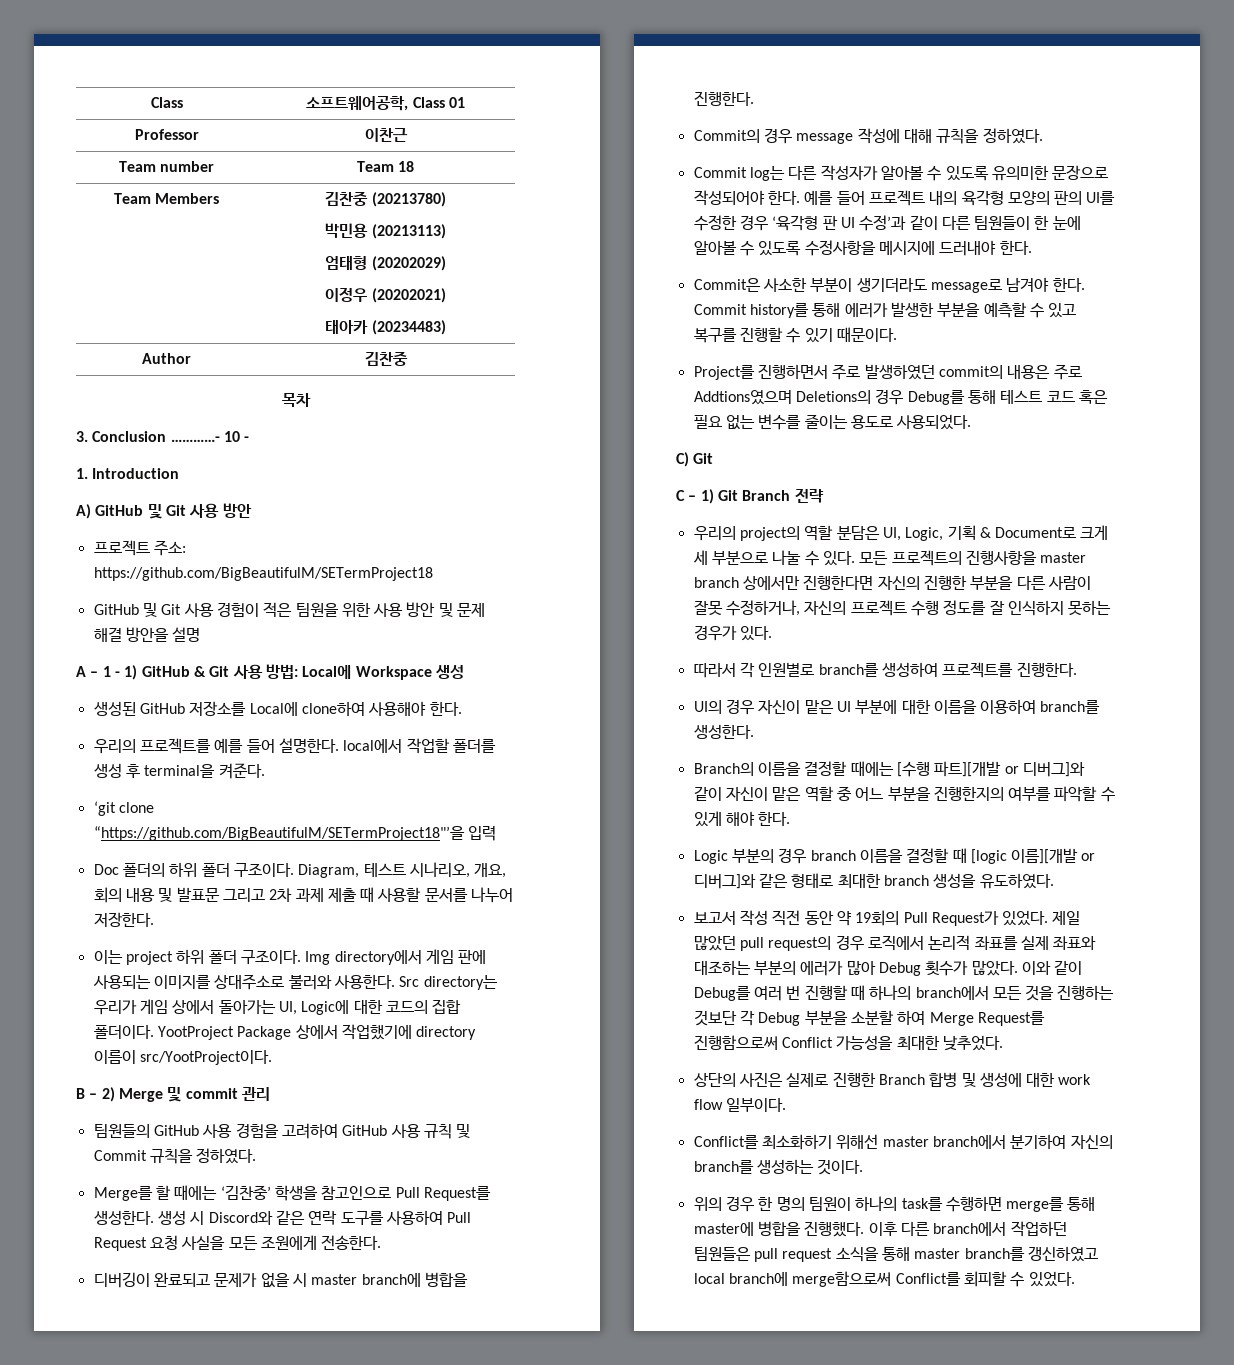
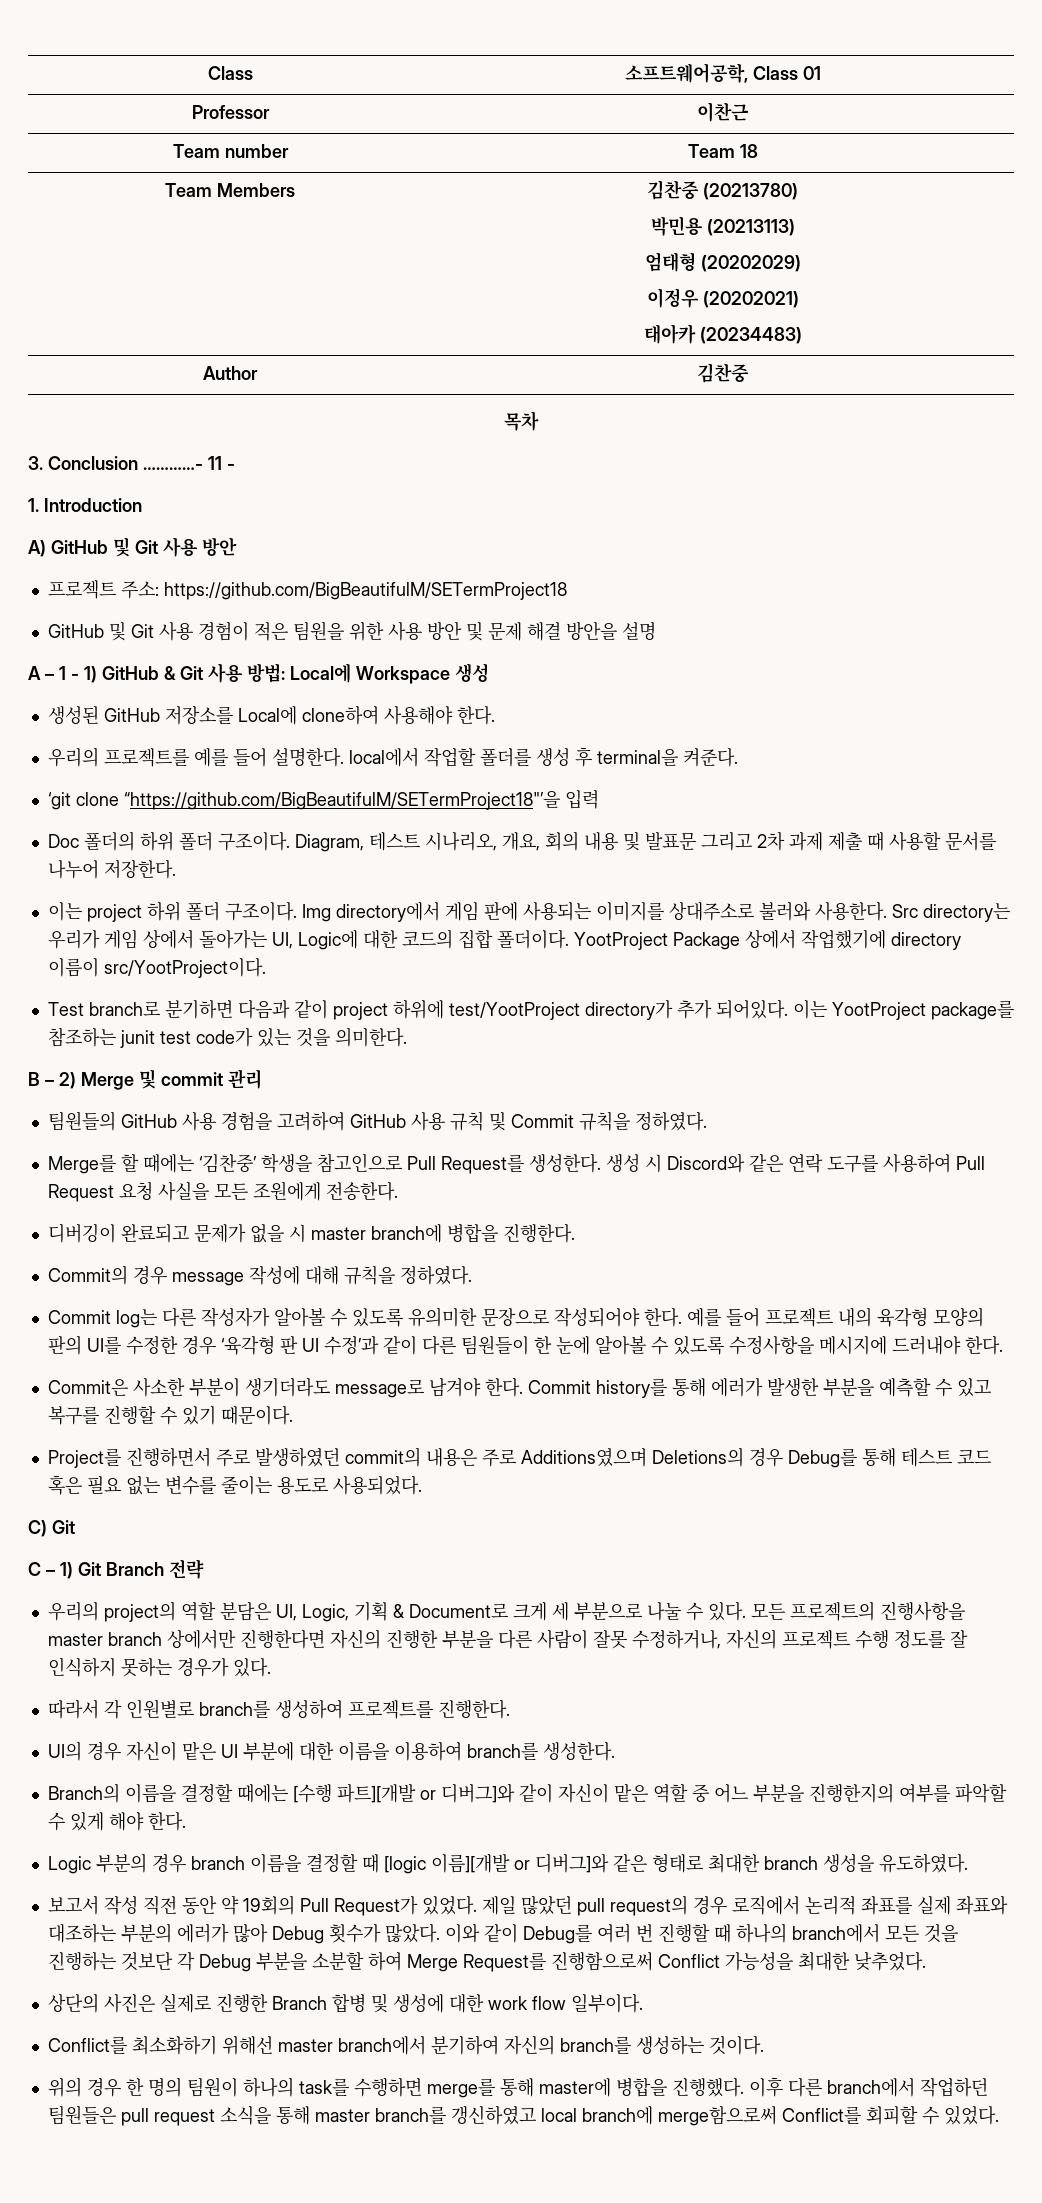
[223,431,240,442] 10 -> [208,456,222,470] 11
(272, 1057) none -> [47,999,1014,1020] [47,1027,407,1048] // Test branch로 분기하면 다음과 같이 project 하위에 test/YootProject directory가 추가 되어있다. 이는 YootProject package를 참조하는 junit test code가 있는 것을 의미한다.
[693,390,792,405] Addtions였으며 -> [520,1448,647,1467] Additions였으며

